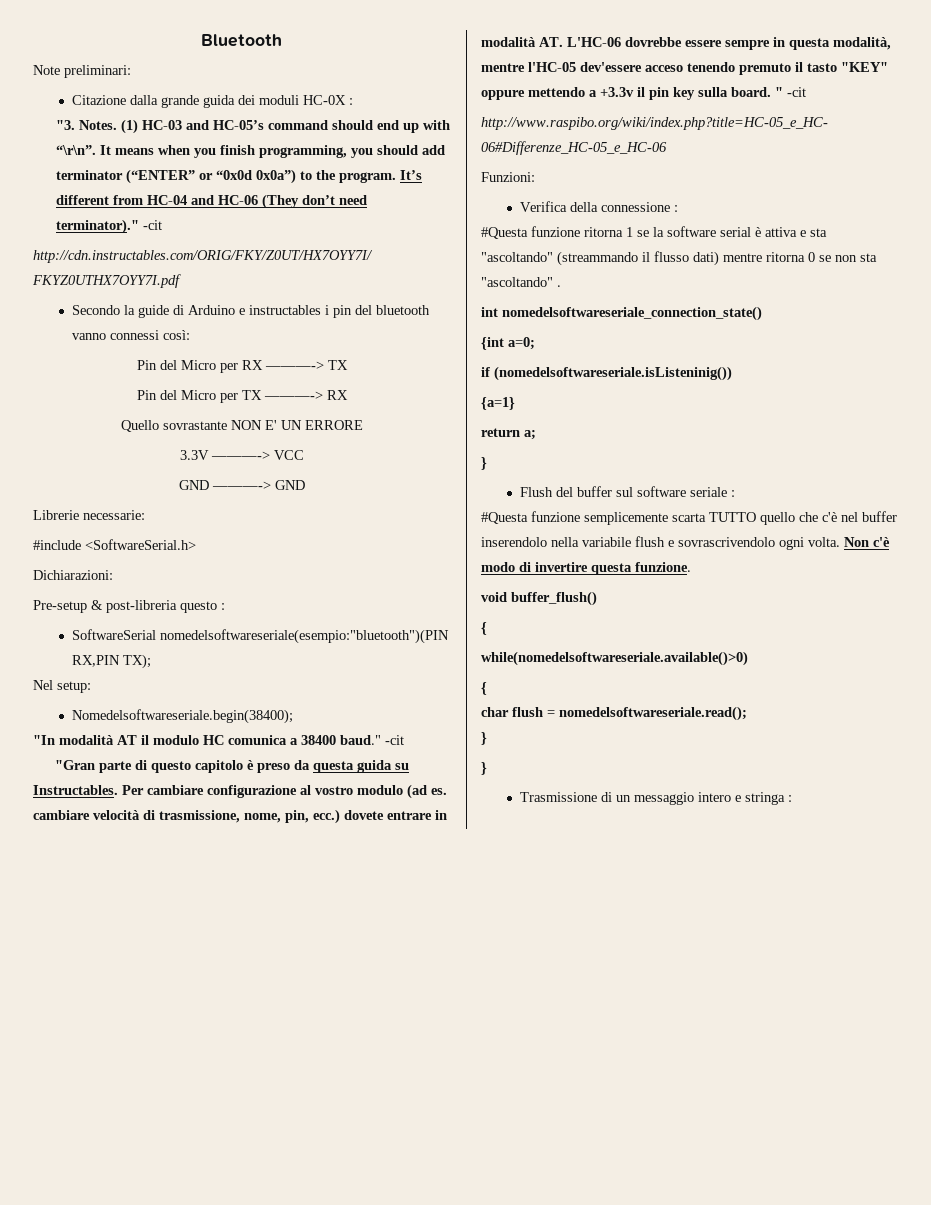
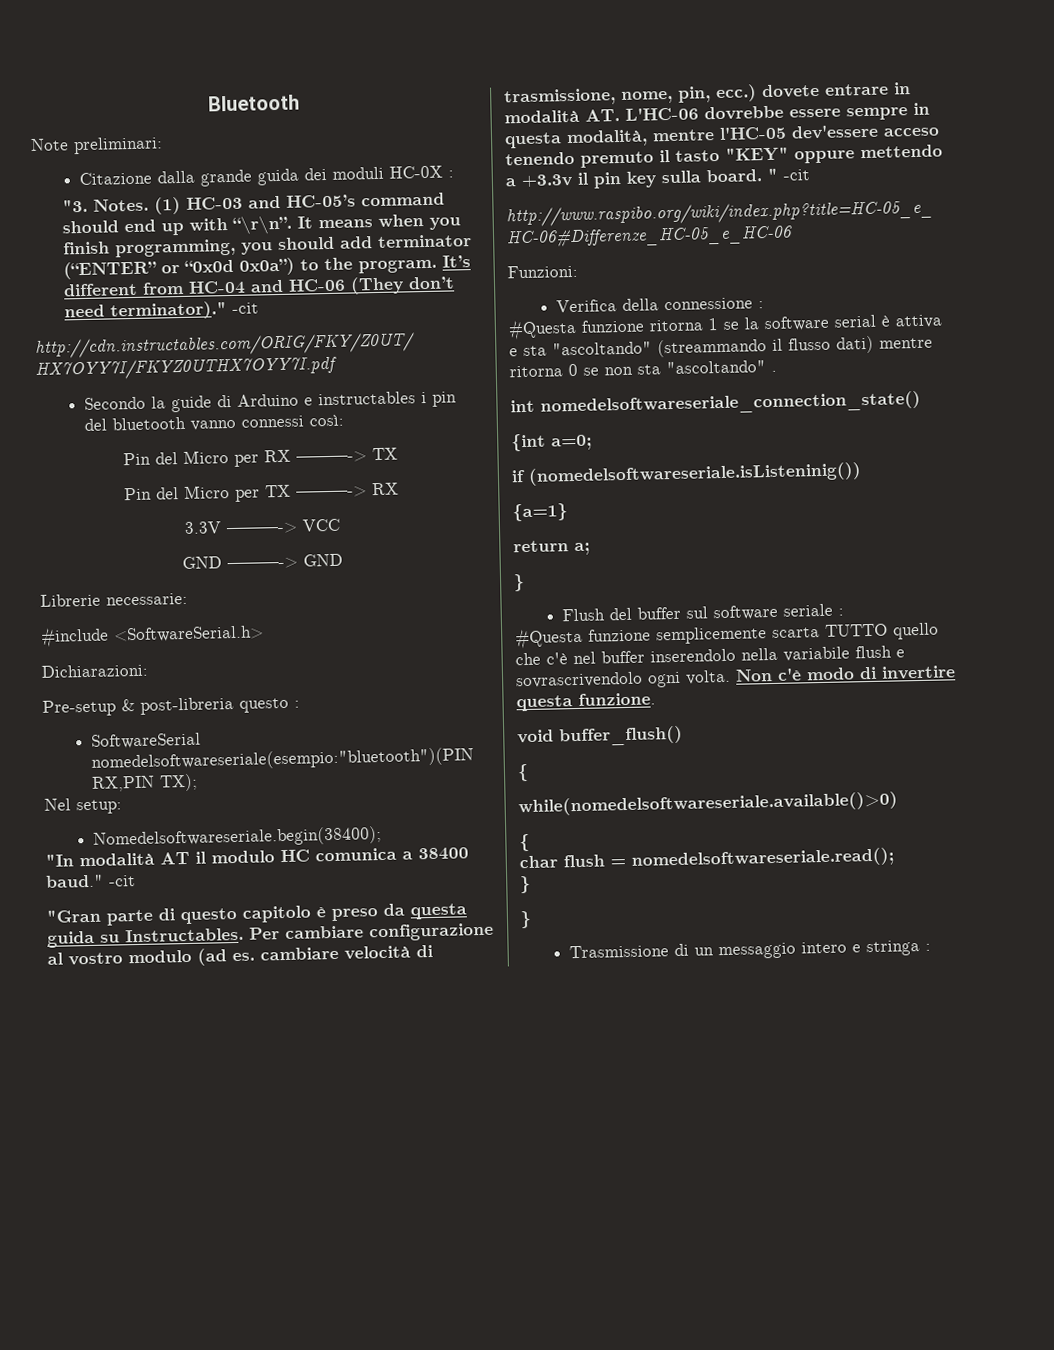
[120,420,363,432] // Quello sovrastante NON E' UN ERRORE -> (399, 489) none

